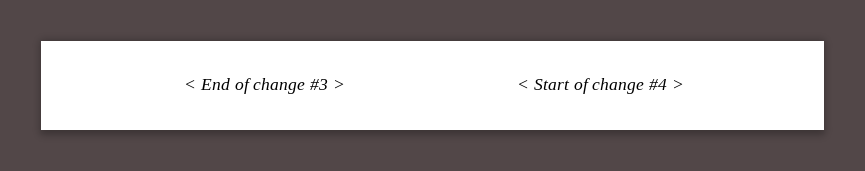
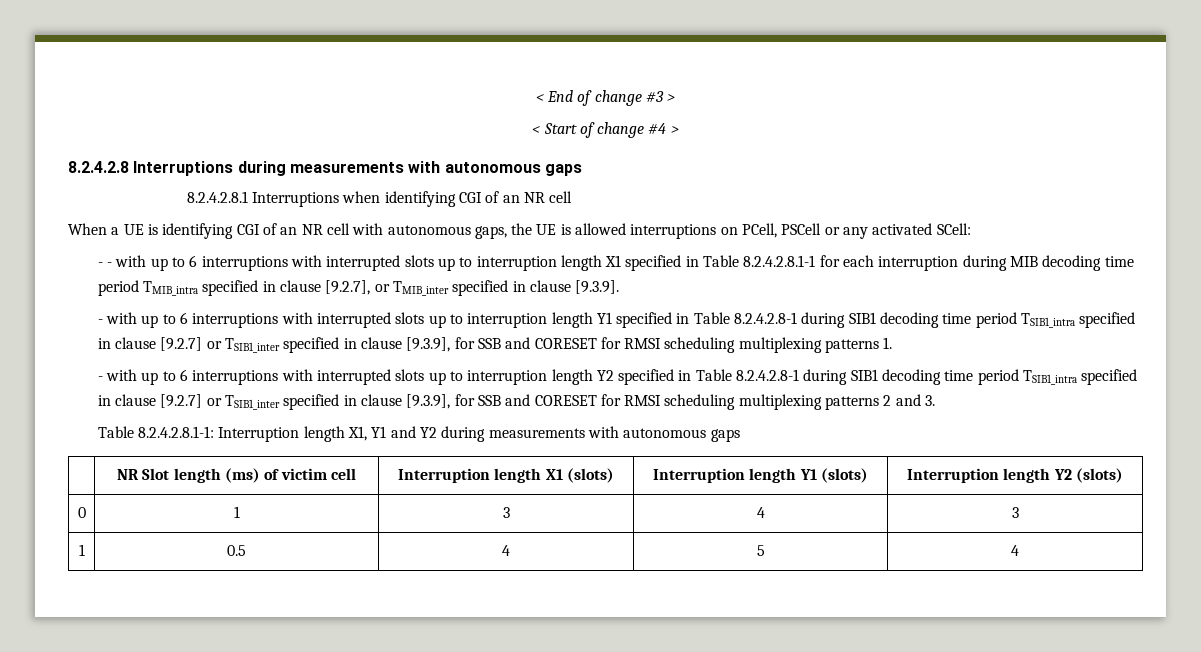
(684, 84) none -> [68,161,582,176] [186,191,573,207] [68,223,971,239] [97,255,1134,271] [97,280,620,296] [97,312,1136,328] [97,337,893,353] [97,369,1138,385] [97,394,936,410] [97,426,740,442] [117,468,356,483] [398,468,614,483] [653,468,868,483] [907,468,1123,483] [77,507,86,518] [233,506,240,518] [502,507,510,518] [756,507,765,518] [1011,507,1019,518] [78,544,85,556] [227,545,246,556] [502,545,510,556] [756,545,765,556] [1011,545,1019,556] // 8.2.4.2.8 Interruptions during measurements with autonomous gaps // 8.2.4.2.8.1 Interruptions when identifying CGI of an NR cell // When a UE is identifying CGI of an NR cell with autonomous gaps, the UE is allowed interruptions on PCell, PSCell or any activated SCell: // - - with up to 6 interruptions with interrupted slots up to interruption length X1 specified in Table 8.2.4.2.8.1-1 for each interruption during MIB decoding time period TMIB_intra specified in clause [9.2.7], or TMIB_inter specified in clause [9.3.9]. // - with up to 6 interruptions with interrupted slots up to interruption length Y1 specified in Table 8.2.4.2.8-1 during SIB1 decoding time period TSIB1_intra specified in clause [9.2.7] or TSIB1_inter specified in clause [9.3.9], for SSB and CORESET for RMSI scheduling multiplexing patterns 1. // - with up to 6 interruptions with interrupted slots up to interruption length Y2 specified in Table 8.2.4.2.8-1 during SIB1 decoding time period TSIB1_intra specified in clause [9.2.7] or TSIB1_inter specified in clause [9.3.9], for SSB and CORESET for RMSI scheduling multiplexing patterns 2 and 3. // Table 8.2.4.2.8.1-1: Interruption length X1, Y1 and Y2 during measurements with autonomous gaps // | NR Slot length (ms) of victim cell | Interruption length X1 (slots) | Interruption length Y1 (slots) | Interruption length Y2 (slots) // 0 | 1 | 3 | 4 | 3 // 1 | 0.5 | 4 | 5 | 4

